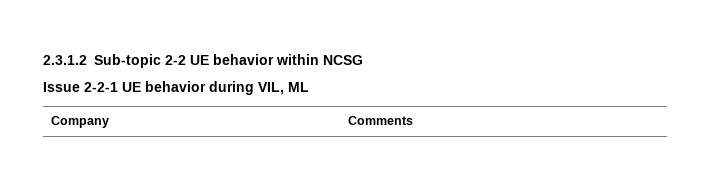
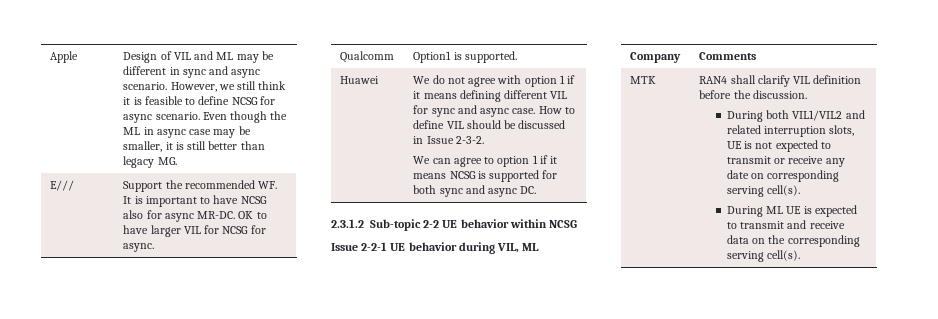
(43, 60) none -> [50,51,79,63] [123,51,274,63] [123,66,261,78] [123,81,287,92] [123,96,275,105] [123,111,288,123] [123,126,251,138] [123,141,265,152] [123,156,177,168] [50,180,75,191] [123,180,278,192] [123,195,267,207] [123,210,267,222] [123,225,266,237] [123,243,155,252] [340,51,395,63] [413,51,517,63] [340,76,380,84] [413,75,576,87] [413,90,568,102] [413,105,575,117] [413,120,566,129] [413,136,484,144] [413,155,558,167] [413,170,558,182] [413,185,537,197] Apple | Design of VIL and ML may be different in sync and async scenario. However, we still think it is feasible to define NCSG for async scenario. Even though the ML in async case may be smaller, it is still better than legacy MG. // E/// | Support the recommended WF. It is important to have NCSG also for async MR-DC. OK to have larger VIL for NCSG for async. // Qualcomm | Option1 is supported. // Huawei | We do not agree with option 1 if it means defining different VIL for sync and async case. How to define VIL should be discussed in Issue 2-3-2. // We can agree to option 1 if it means NCSG is supported for both sync and async DC. //
(413, 120) none -> [630,76,657,84] [699,75,862,87] [699,90,807,99] [726,110,865,122] [726,125,855,137] [726,140,831,152] [726,156,845,167] [726,170,840,182] [726,185,801,197] [726,205,857,217] [726,220,845,229] [726,235,860,247] [726,250,801,262] // MTK | RAN4 shall clarify VIL definition before the discussion. // During both VIL1/VIL2 and related interruption slots, UE is not expected to transmit or receive any date on corresponding serving cell(s). // During ML UE is expected to transmit and receive data on the corresponding serving cell(s).

